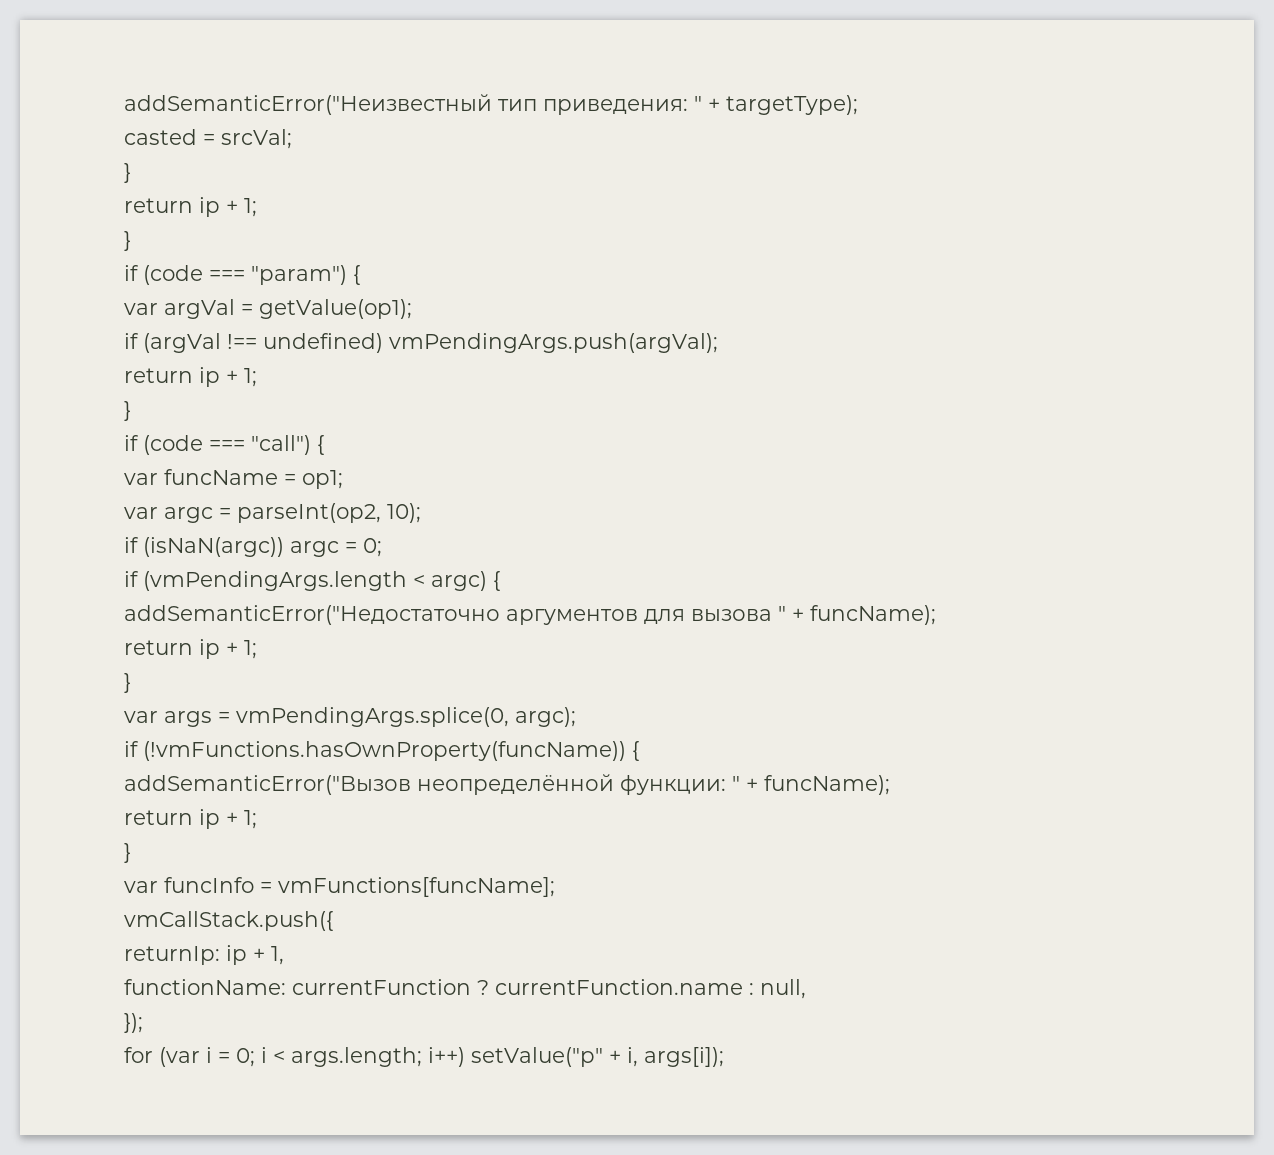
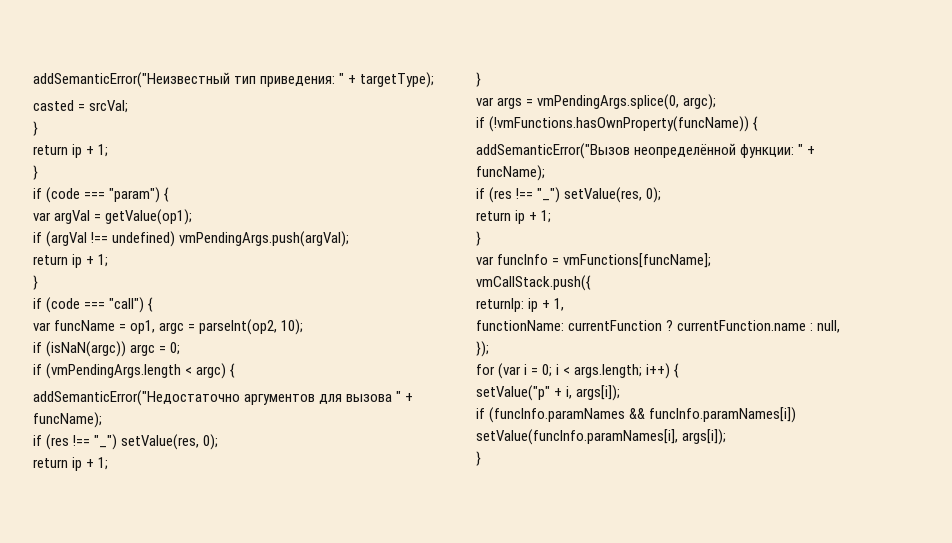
[302,470,343,489] [124,507,158,519] op1; // var -> [130,320,156,334] op1,
(936, 615) none -> [33,434,219,450] // if (res !== "_") setValue(res, 0);
(890, 785) none -> [476,187,662,203] // if (res !== "_") setValue(res, 0);
(465, 1057) none -> [674,363,680,378] { //
(724, 1057) none -> [476,407,797,423] [476,429,727,445] [476,451,481,466] // if (funcInfo.paramNames && funcInfo.paramNames[i]) setValue(funcInfo.paramNames[i], args[i]); // }

